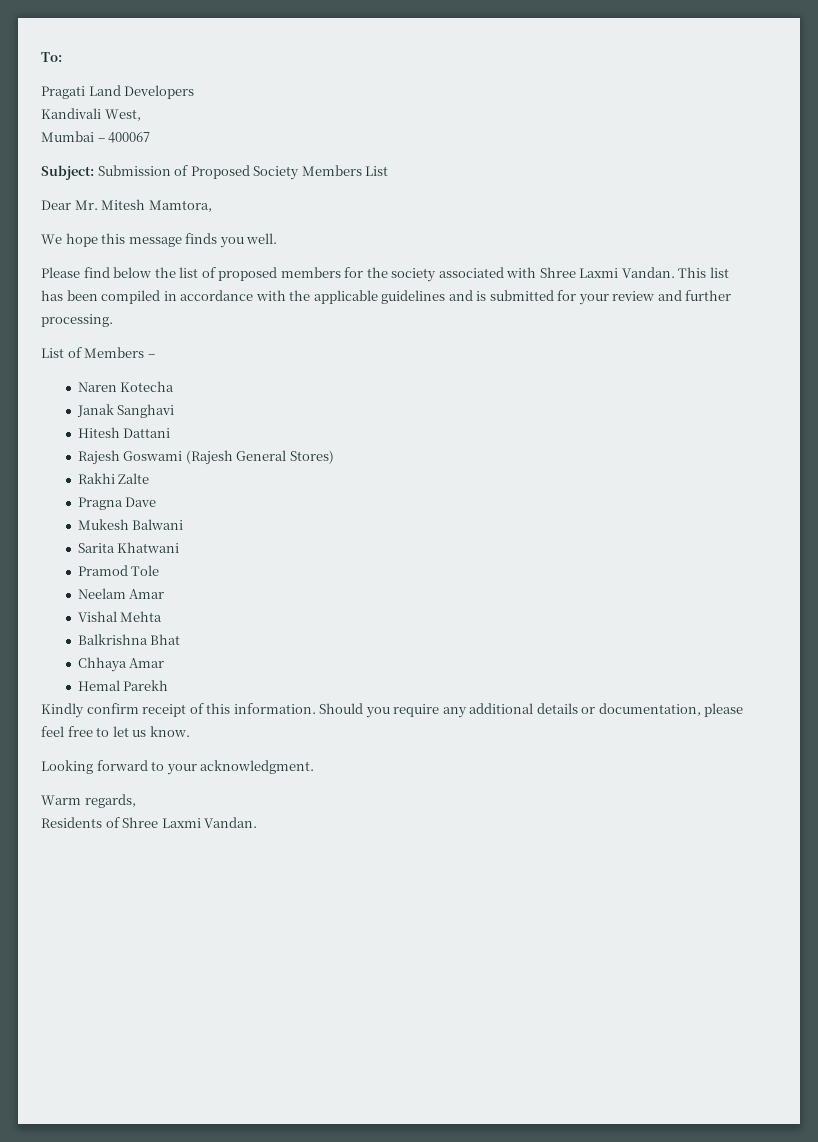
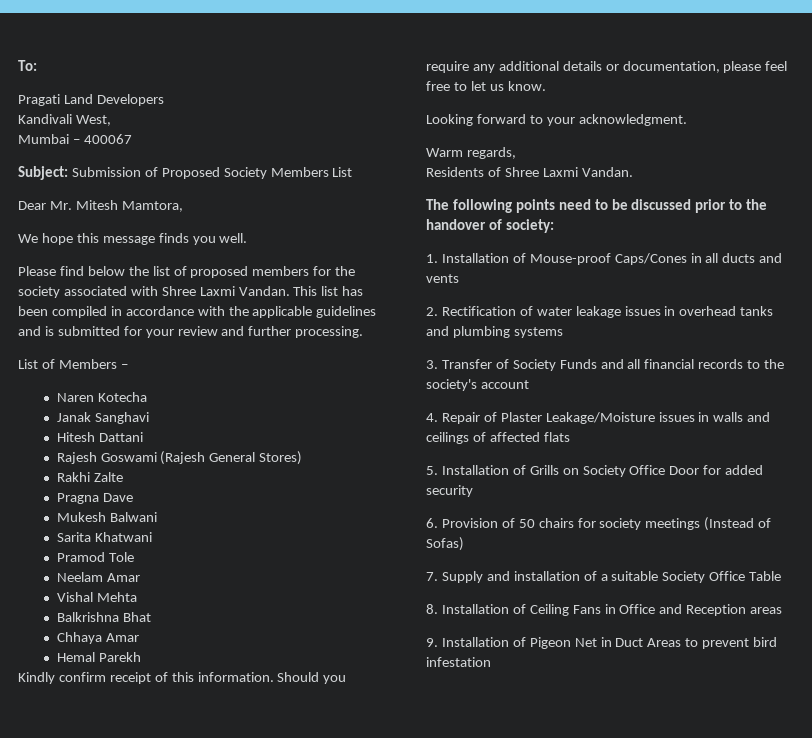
(258, 822) none -> [426,199,768,213] [426,219,554,233] [426,253,783,265] [426,274,459,283] [426,306,774,318] [426,326,563,338] [426,359,785,371] [426,379,529,391] [426,412,771,424] [426,432,570,444] [426,465,764,477] [426,485,473,497] [426,517,772,531] [426,537,464,551] [426,571,782,583] [426,604,783,616] [426,637,778,649] [426,657,491,667] // The following points need to be discussed prior to the handover of society: // 1. Installation of Mouse-proof Caps/Cones in all ducts and vents // 2. Rectification of water leakage issues in overhead tanks and plumbing systems // 3. Transfer of Society Funds and all financial records to the society's account // 4. Repair of Plaster Leakage/Moisture issues in walls and ceilings of affected flats // 5. Installation of Grills on Society Office Door for added security // 6. Provision of 50 chairs for society meetings (Instead of Sofas) // 7. Supply and installation of a suitable Society Office Table // 8. Installation of Ceiling Fans in Office and Reception areas // 9. Installation of Pigeon Net in Duct Areas to prevent bird infestation

